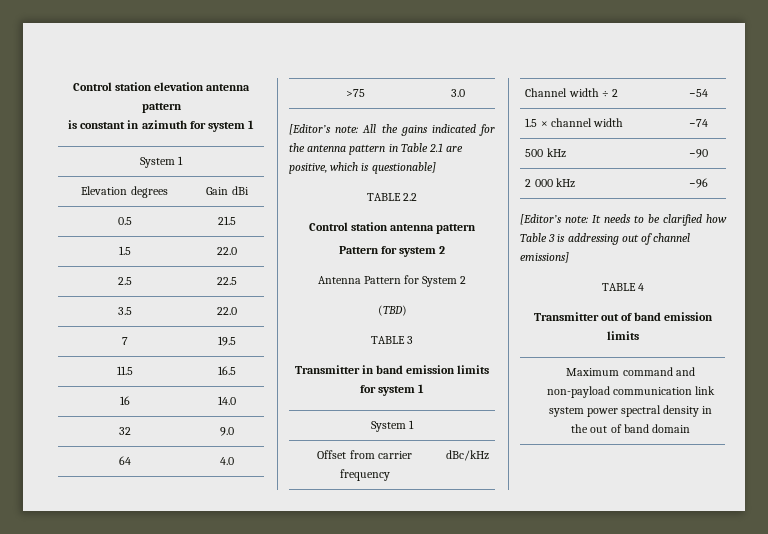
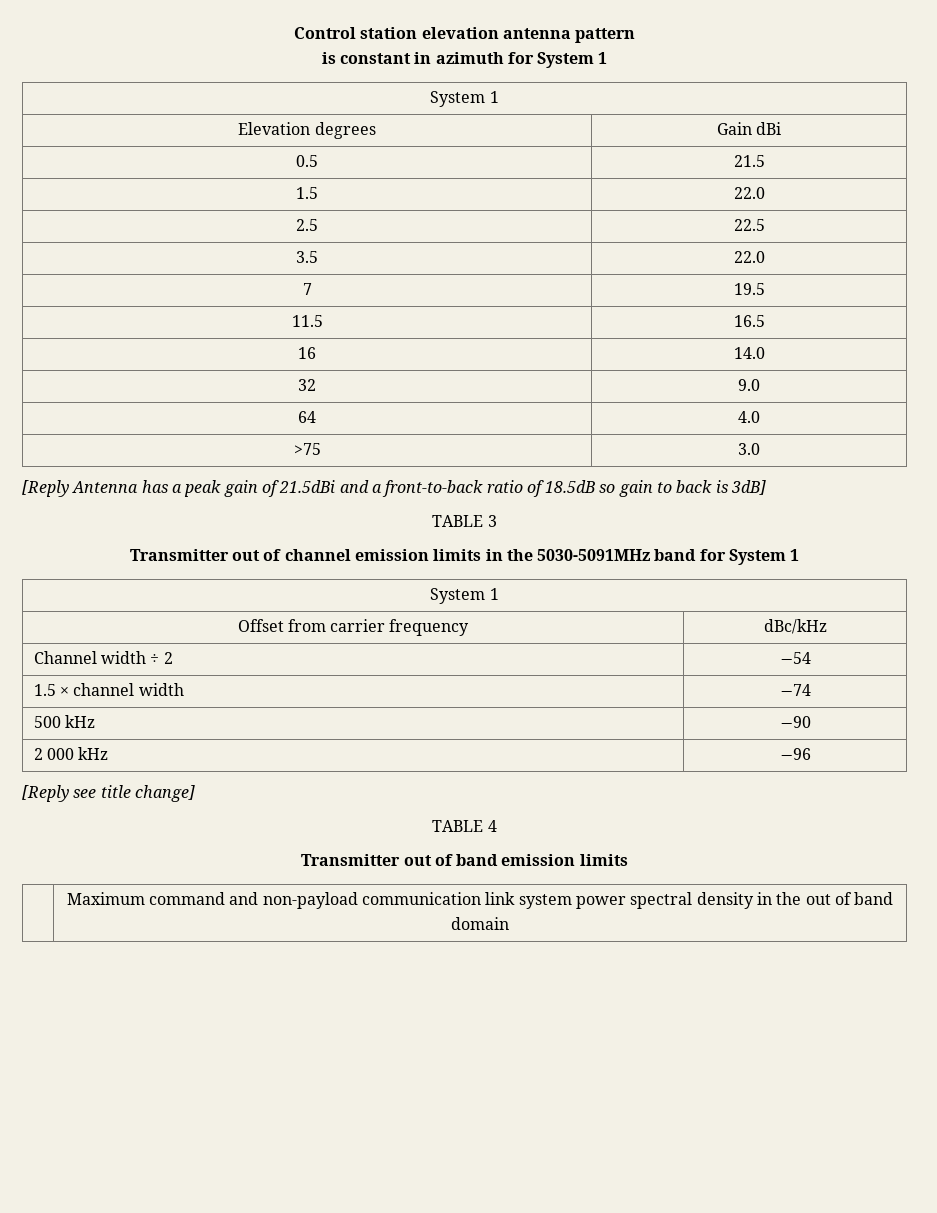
[207,122,245,132] system -> [537,52,595,68] System
[289,124,495,136] [289,143,464,155] [289,162,436,174] [366,193,418,201] [308,222,477,234] [338,246,446,257] [317,275,467,287] [377,305,407,316] [370,336,414,344] [294,365,490,374] [359,385,415,396] [Editor’s note: All the gains indicated for the antenna pattern in Table 2.1 are positive, which is questionable] // TABLE 2.2 // Control station antenna pattern // Pattern for system 2 // Antenna Pattern for System 2 // (TBD) // TABLE 3 // Transmitter in band emission limits for system -> [22,480,767,497] [432,515,497,527] [129,549,787,565] [Reply Antenna has a peak gain of 21.5dBi and a front-to-back ratio of 18.5dB so gain to back is 3dB] // TABLE 3 // Transmitter out of channel emission limits in the 5030-5091MHz band for System
[520,214,727,226] [520,233,691,245] [520,252,569,263] [Editor’s note: It needs to be clarified how Table 3 is addressing out of channel emissions] -> [22,785,195,802] [Reply see title change]

